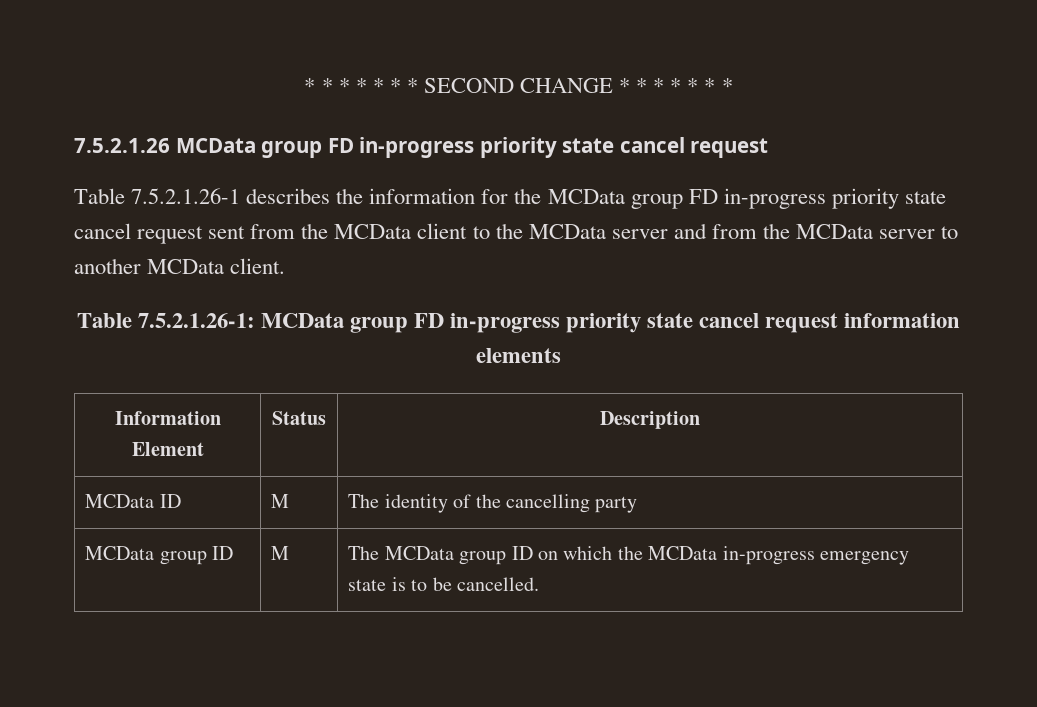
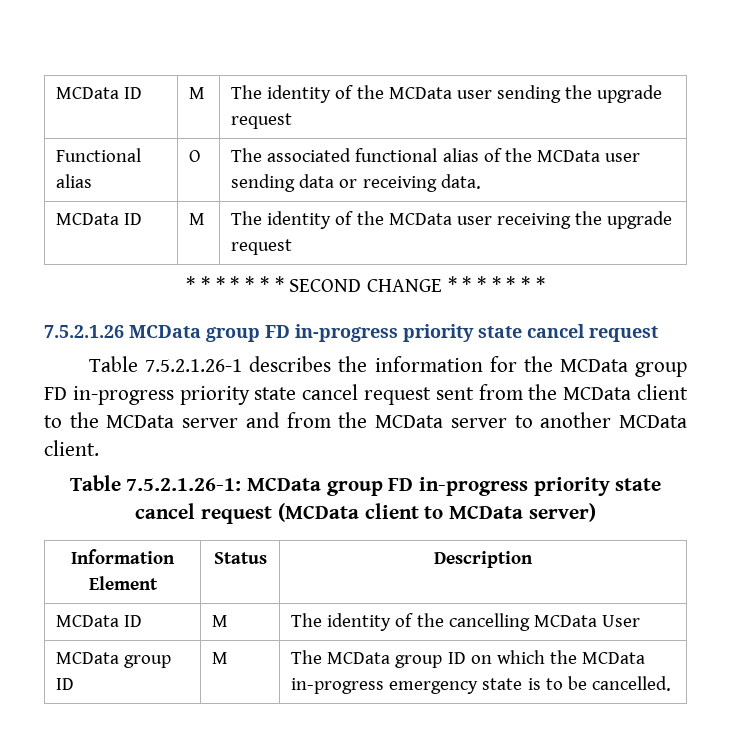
(304, 85) none -> [56,87,143,99] [189,87,206,99] [231,85,663,103] [231,113,293,129] [56,148,142,162] [56,174,93,188] [189,150,202,162] [231,148,641,162] [231,174,481,192] [56,213,143,225] [189,213,206,225] [231,211,673,229] [231,239,293,255] MCData ID | M | The identity of the MCData user sending the upgrade request // Functional alias | O | The associated functional alias of the MCData user sending data or receiving data. // MCData ID | M | The identity of the MCData user receiving the upgrade request //
[844,313,961,328] [476,348,561,363] information elements -> [277,503,596,522] (MCData client to MCData server)
[595,496,638,513] party -> [533,615,640,627] MCData User

